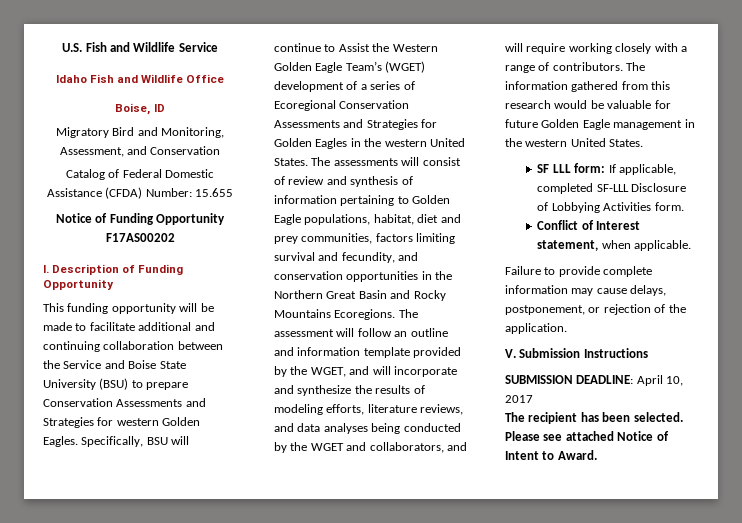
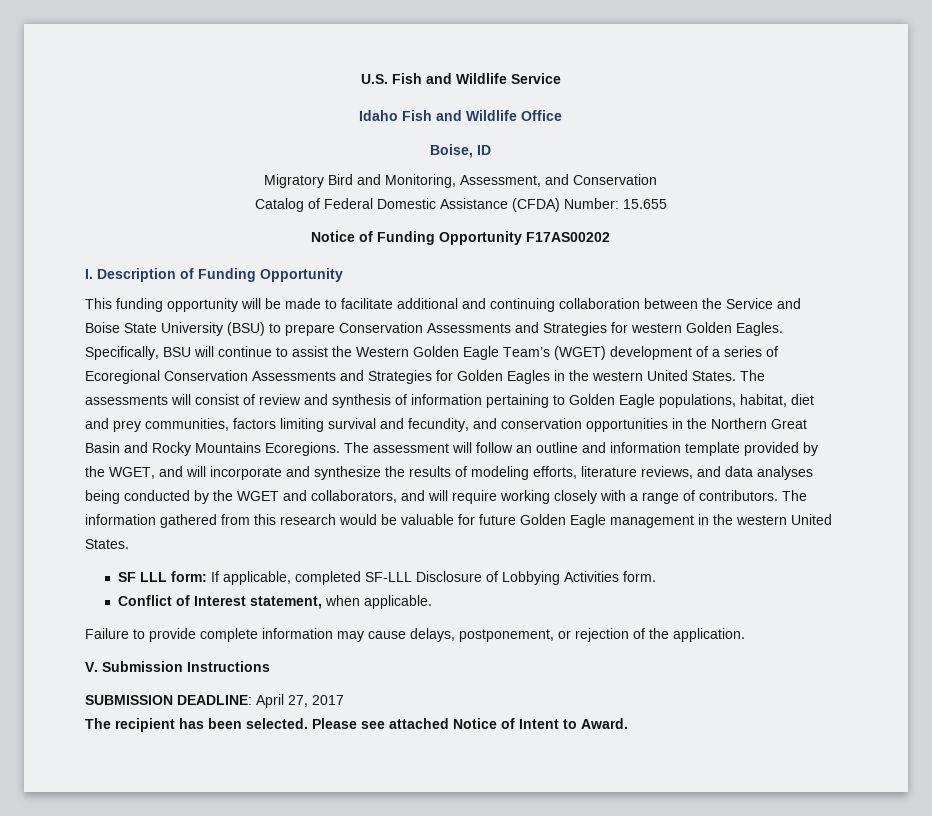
[338,43,370,52] Assist -> [292,346,328,357] assist
[666,376,684,386] 10, -> [288,695,308,707] 27,

